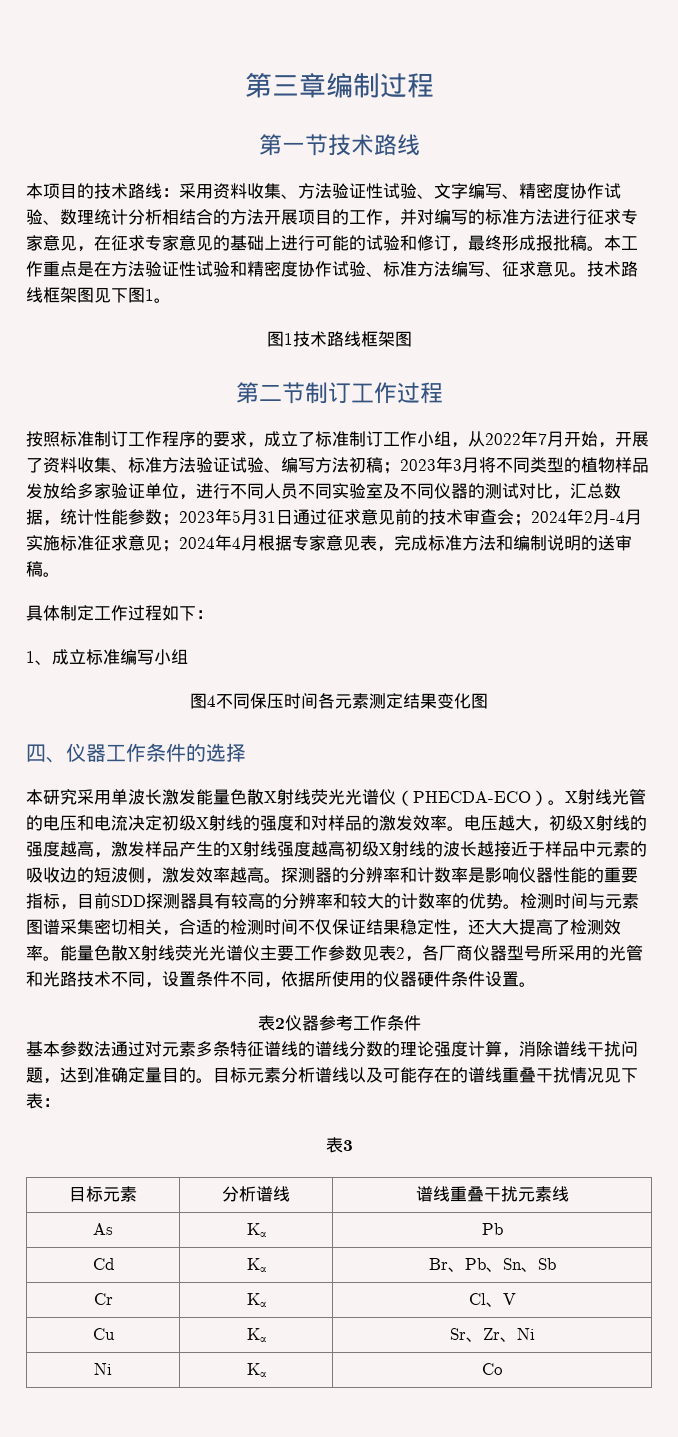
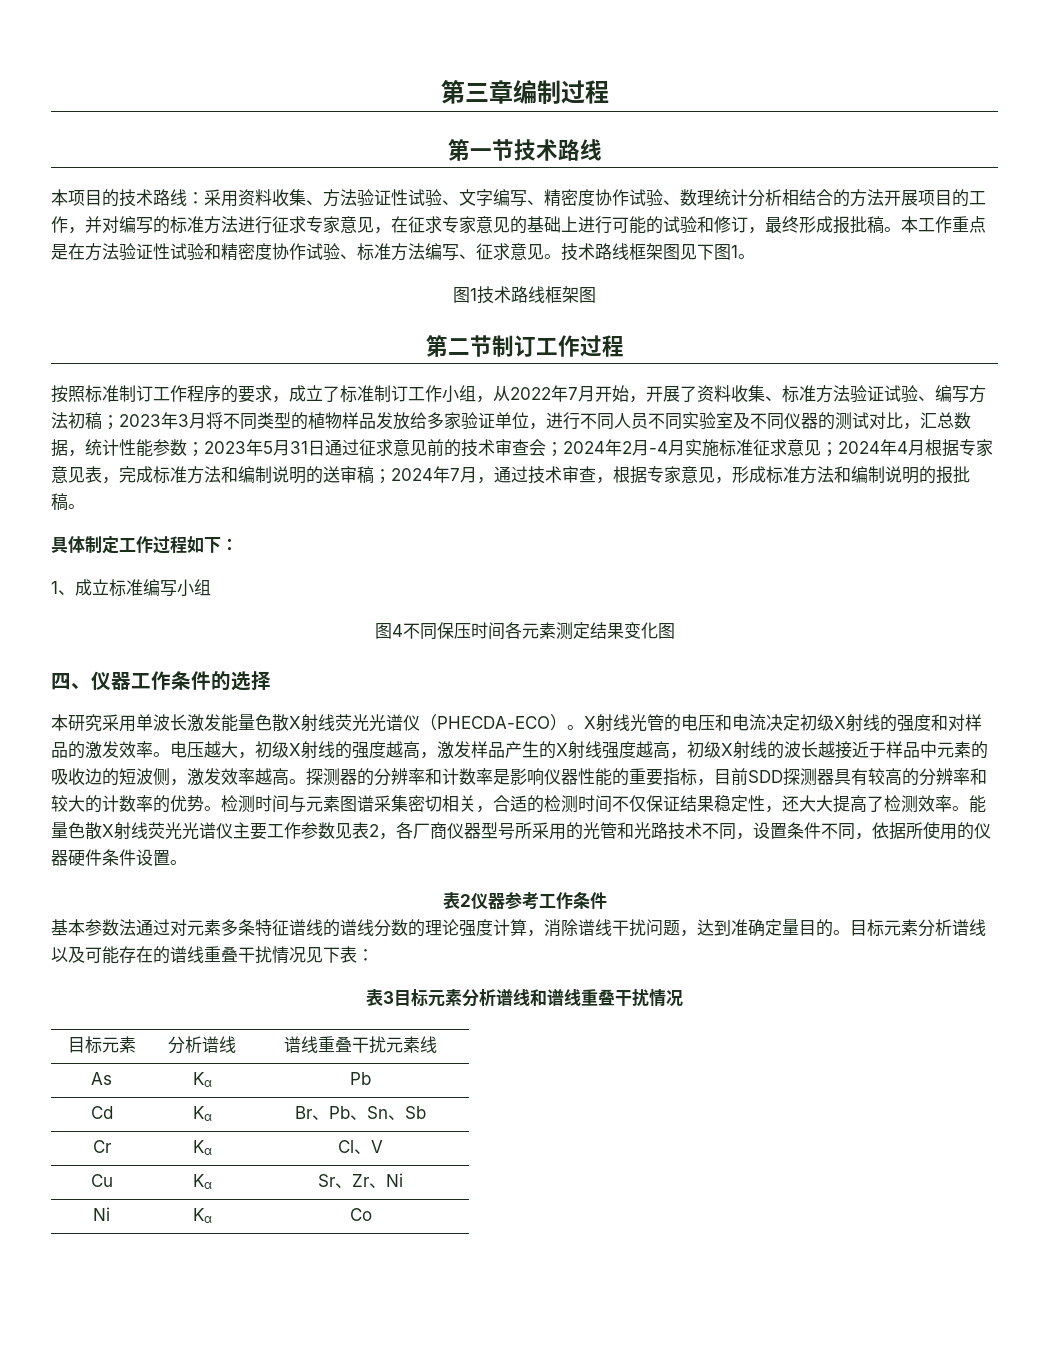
(43, 569) none -> [374,466,970,484] [51,493,68,511] ；2024年7月，通过技术审查，根据专家意见，形成标准方法和编制说明的报批稿
(345, 849) none -> [670,752,687,759] ，
(353, 1145) none -> [394,988,683,1007] 目标元素分析谱线和谱线重叠干扰情况

